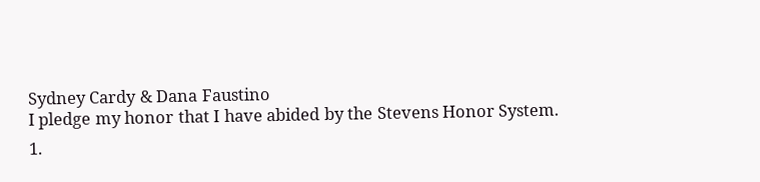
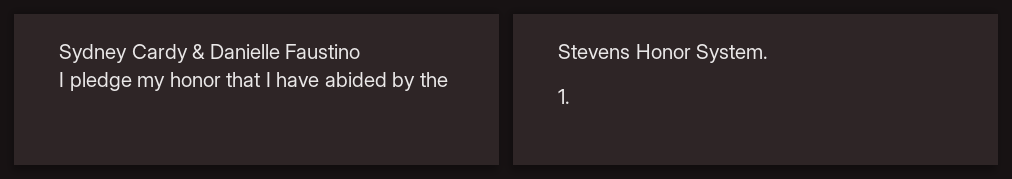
[155,89,199,103] Dana -> [209,44,280,59] Danielle

